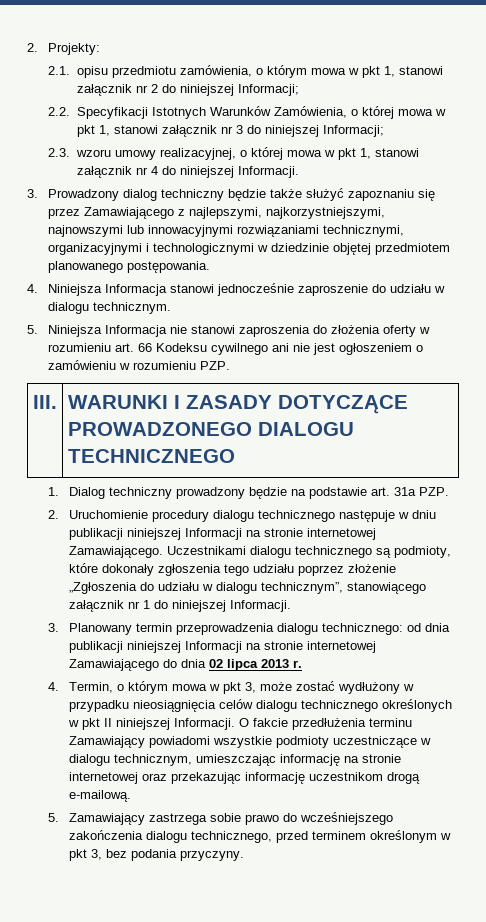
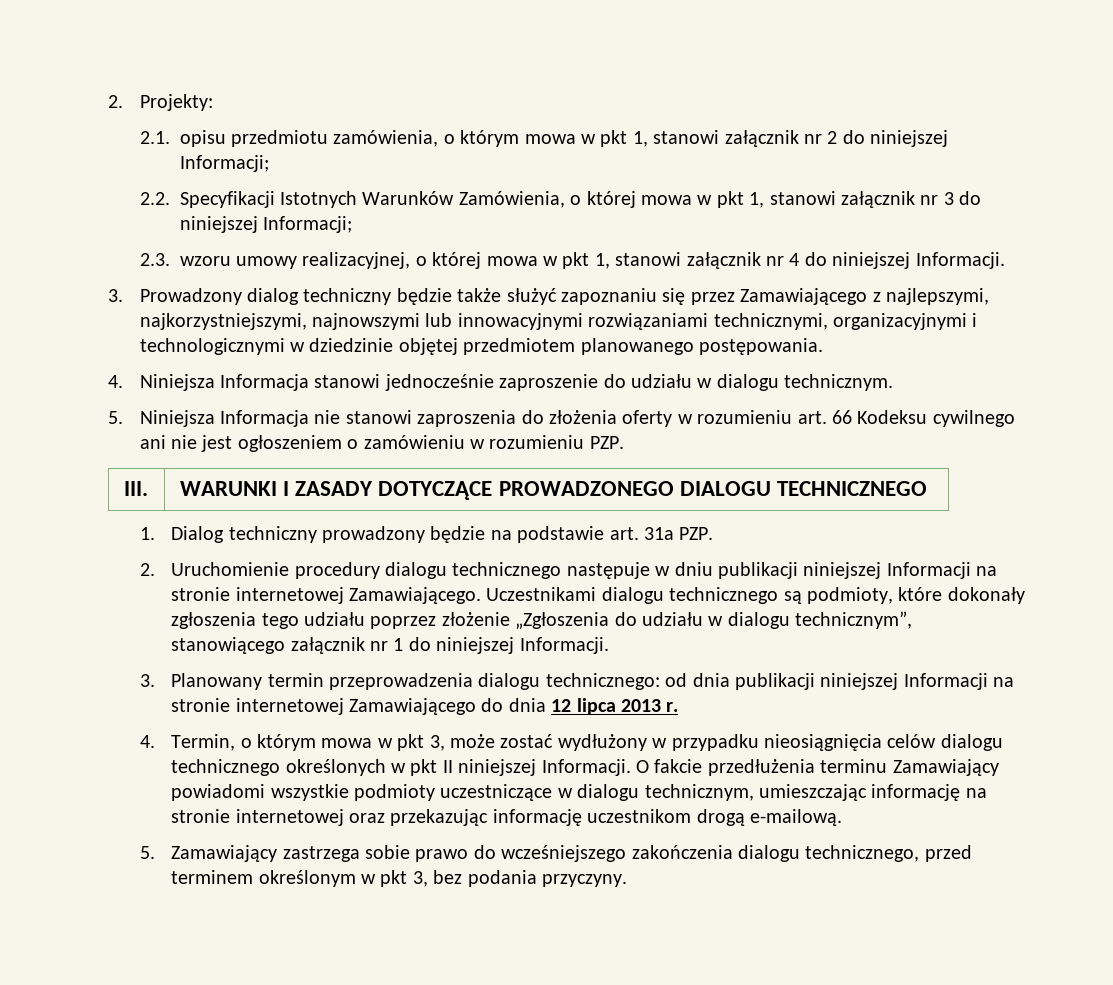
[209,659,224,668] 02 -> [551,699,572,712] 12

